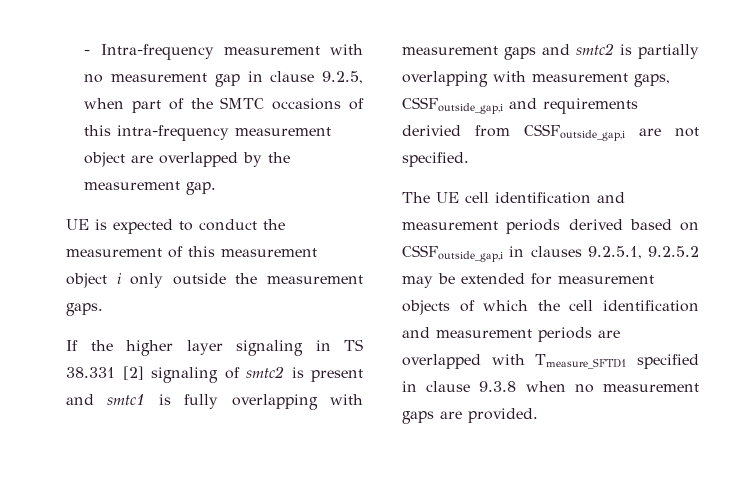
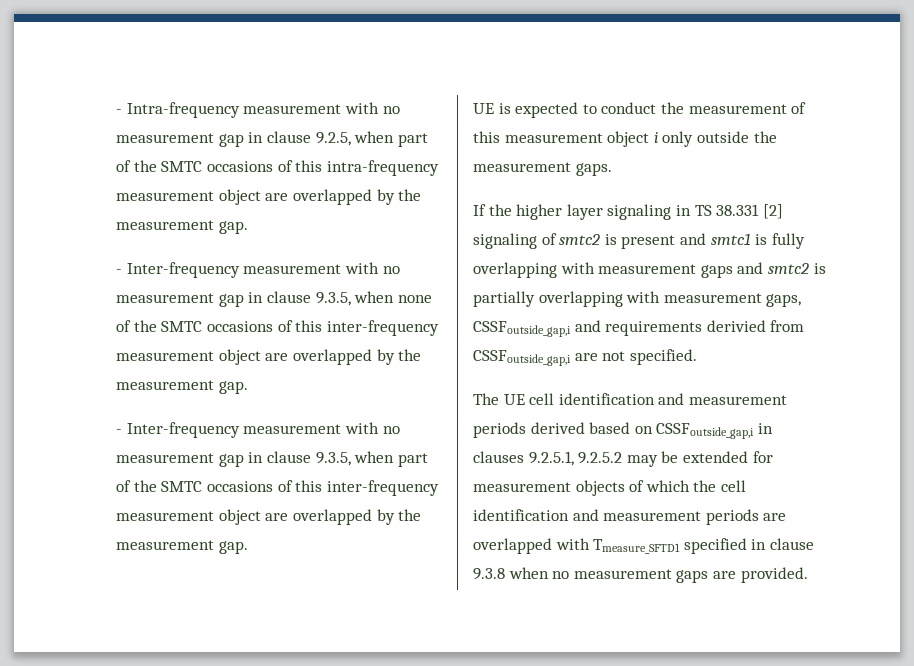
(217, 188) none -> [116,262,400,278] [116,291,432,307] [116,320,439,336] [116,349,422,365] [116,380,248,394] [116,422,400,438] [116,451,428,467] [116,480,439,496] [116,509,422,525] [116,540,248,554] // - Inter-frequency measurement with no measurement gap in clause 9.3.5, when none of the SMTC occasions of this inter-frequency measurement object are overlapped by the measurement gap. // - Inter-frequency measurement with no measurement gap in clause 9.3.5, when part of the SMTC occasions of this inter-frequency measurement object are overlapped by the measurement gap.

